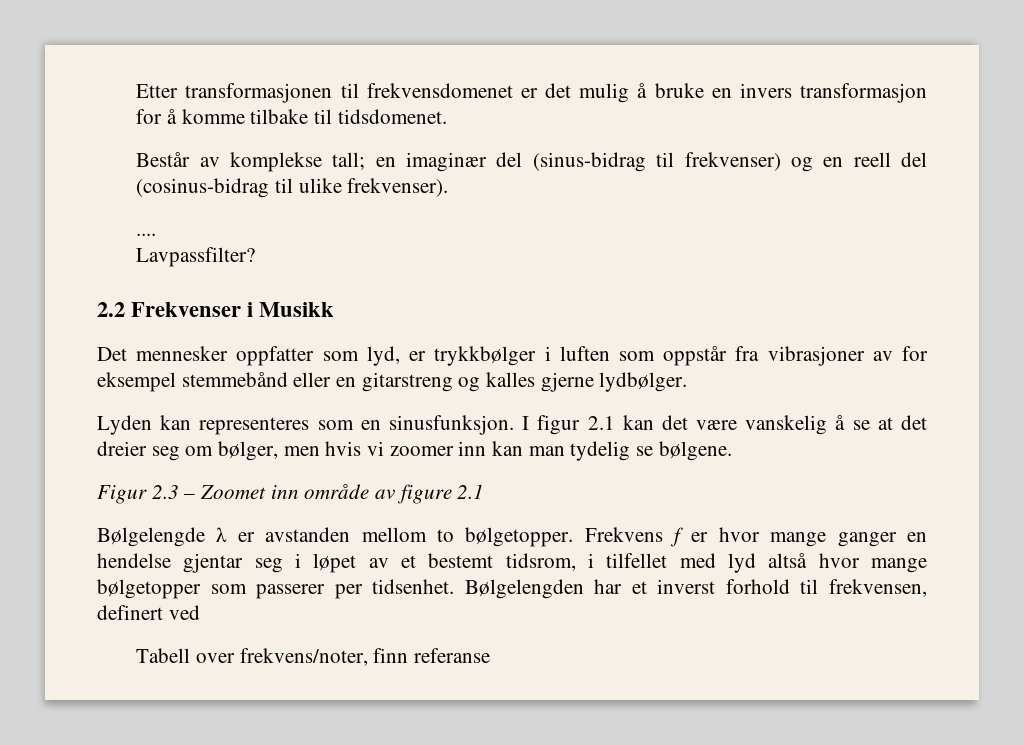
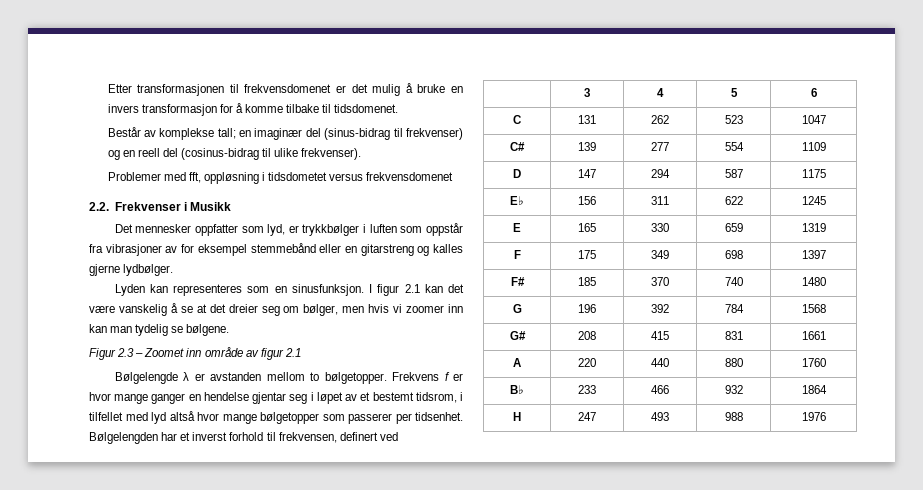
[136,233,157,236] [136,247,256,267] [97,302,125,317] .... // Lavpassfilter? // 2.2 -> [107,172,454,184] [89,202,109,211] Problemer med fft, oppløsning i tidsdometet versus frekvensdomenet // 2.2.
[396,484,452,504] figure -> [260,348,284,360] figur
[136,648,490,666] // Tabell over frekvens/noter, finn referanse -> [584,88,590,97] [657,88,664,97] [730,88,738,97] [810,88,817,97] [513,115,521,124] [578,115,596,124] [651,115,669,124] [724,115,743,124] [801,115,826,124] [510,142,525,151] [578,142,596,151] [651,142,669,151] [724,142,744,151] [801,142,826,151] [513,169,521,178] [578,169,596,178] [651,169,670,178] [724,169,743,178] [801,169,826,178] [510,196,524,206] [578,196,596,205] [651,196,669,205] [724,196,743,205] [801,196,826,205] [513,223,521,232] [578,223,596,232] [651,223,669,232] [724,223,743,232] [801,223,826,232] [513,250,521,259] [578,250,596,259] [651,250,669,259] [724,250,743,259] [801,250,826,259] [510,277,525,286] [578,277,596,286] [651,277,669,286] [724,277,743,286] [801,277,826,286] [512,304,522,313] [578,304,596,313] [651,304,669,313] [724,304,744,313] [801,304,826,313] [509,331,526,340] [578,331,596,340] [651,331,669,340] [724,331,743,340] [801,331,826,340] [513,358,521,367] [578,358,596,367] [651,358,669,367] [724,358,743,367] [801,358,826,367] [510,385,524,395] [578,385,596,394] [651,385,669,394] [724,385,743,394] [801,385,827,394] [513,412,521,421] [578,412,596,421] [651,412,669,421] [724,412,743,421] [801,412,826,421] // | 3 | 4 | 5 | 6 // C | 131 | 262 | 523 | 1047 // C# | 139 | 277 | 554 | 1109 // D | 147 | 294 | 587 | 1175 // E♭ | 156 | 311 | 622 | 1245 // E | 165 | 330 | 659 | 1319 // F | 175 | 349 | 698 | 1397 // F# | 185 | 370 | 740 | 1480 // G | 196 | 392 | 784 | 1568 // G# | 208 | 415 | 831 | 1661 // A | 220 | 440 | 880 | 1760 // B♭ | 233 | 466 | 932 | 1864 // H | 247 | 493 | 988 | 1976

